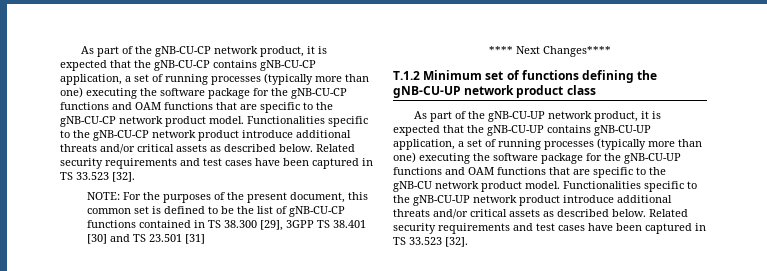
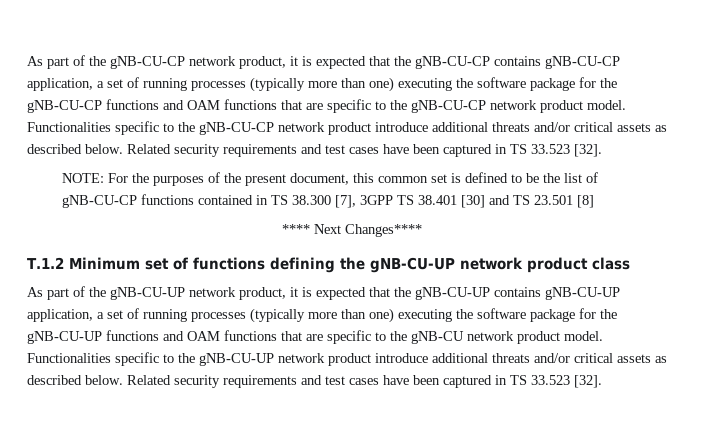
[260,220,284,231] [29], -> [335,195,357,208] [7],
[185,234,206,244] [31] -> [577,195,595,208] [8]

